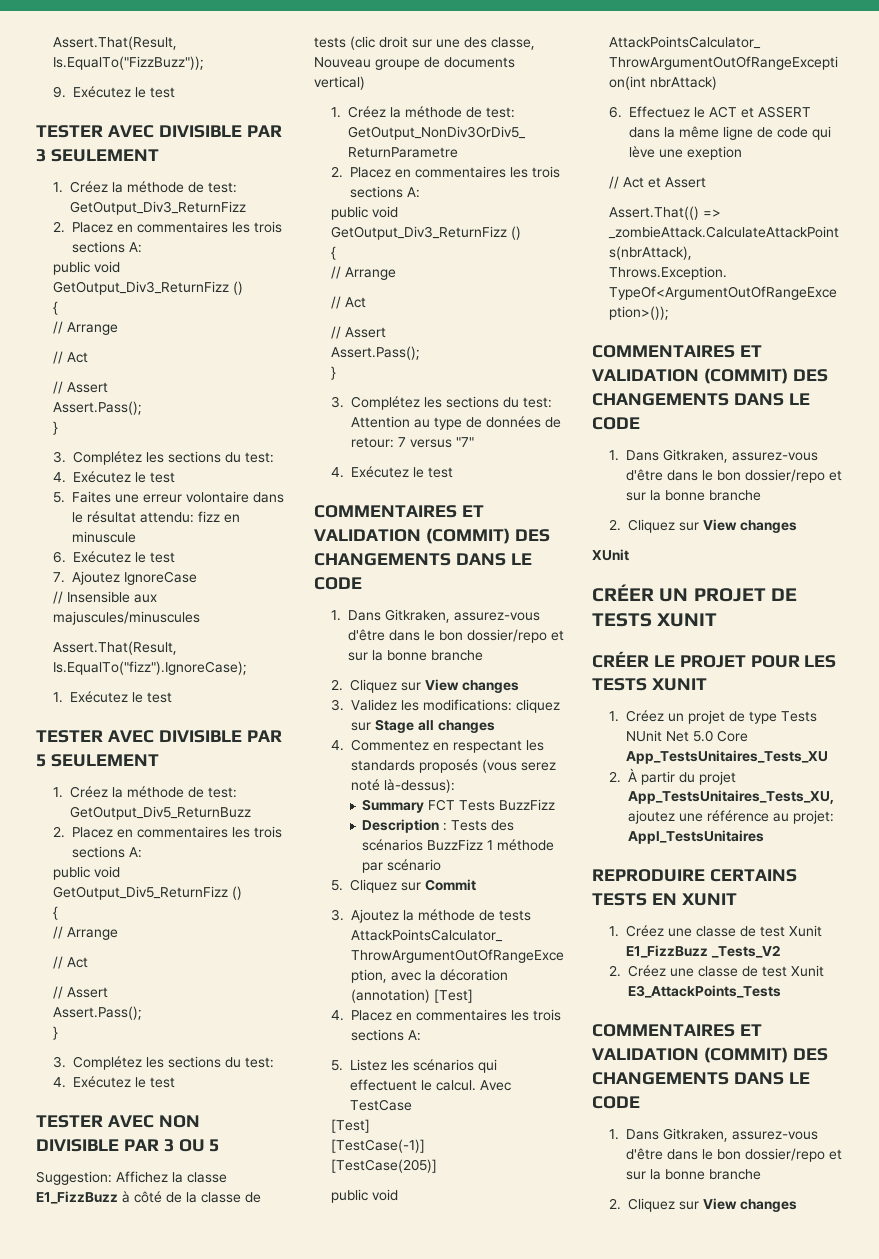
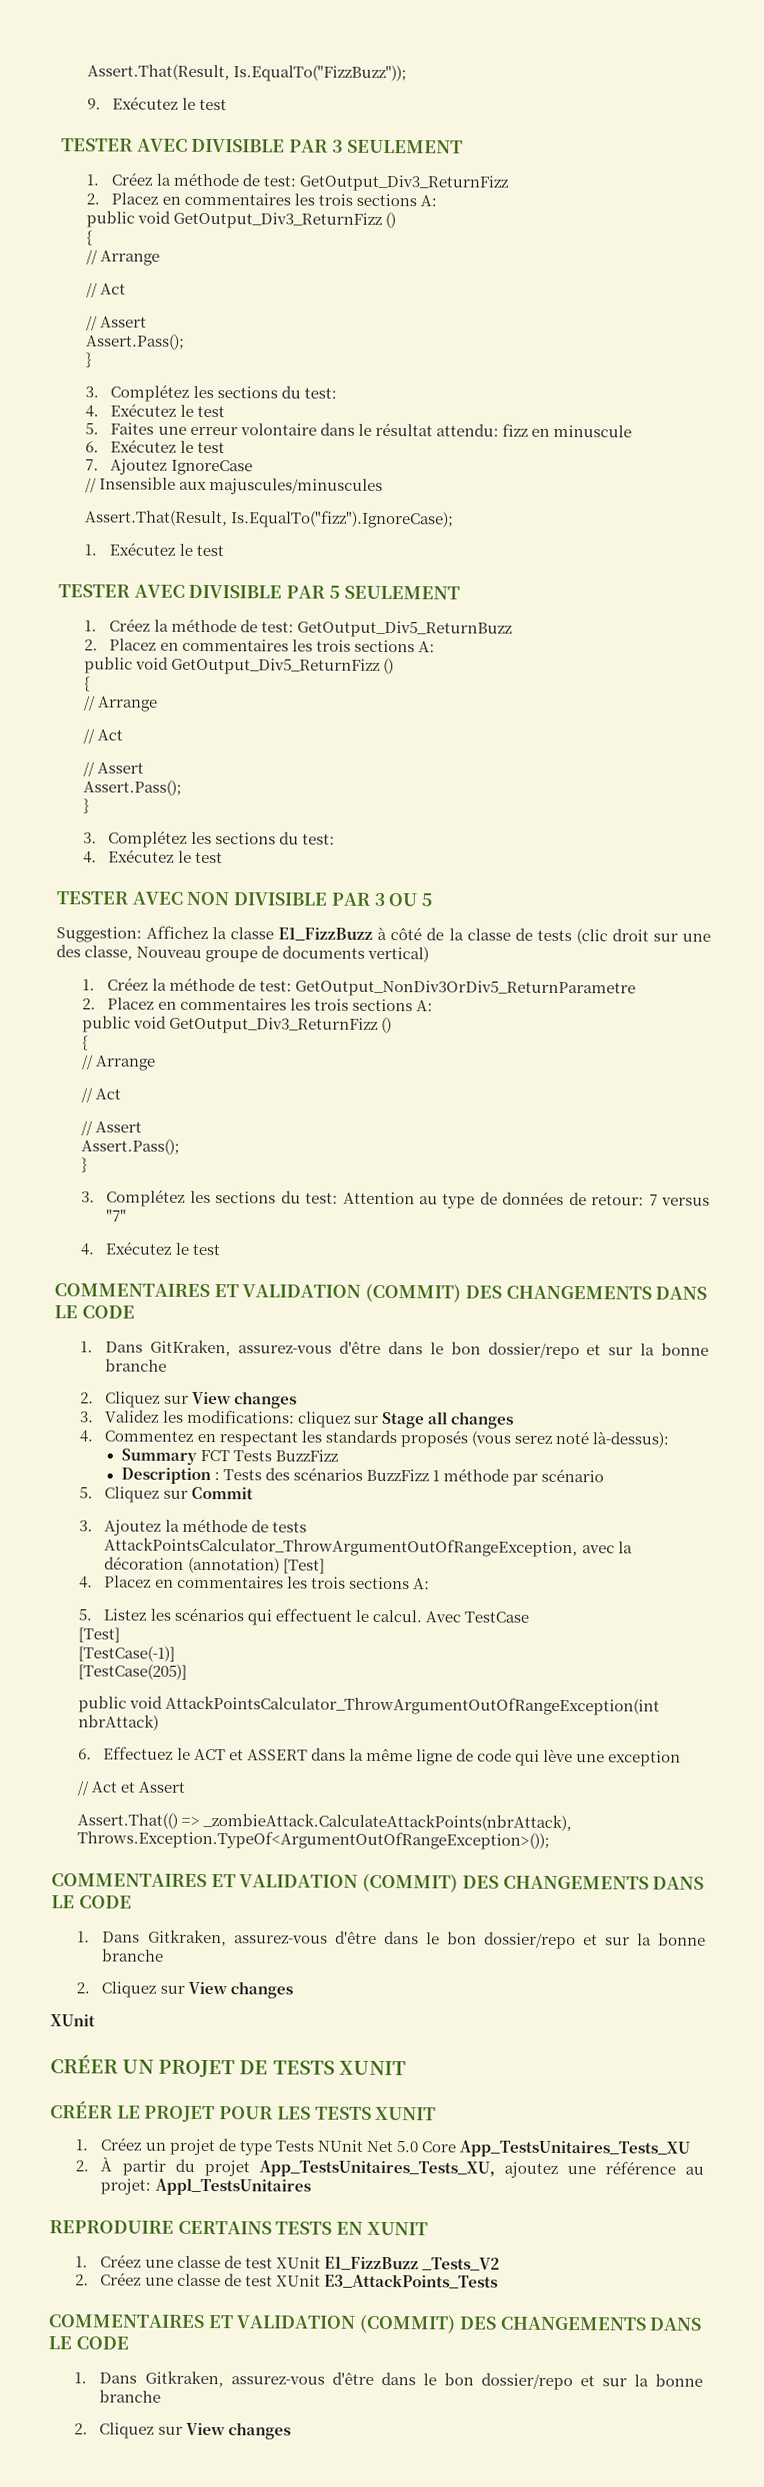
[384,609,450,623] Gitkraken, -> [150,1339,232,1357] GitKraken,
[686,146,742,160] exeption -> [608,1750,682,1767] exception
[788,925,822,937] Xunit -> [275,2256,321,2269] XUnit
[790,965,824,977] Xunit -> [275,2274,321,2287] XUnit

